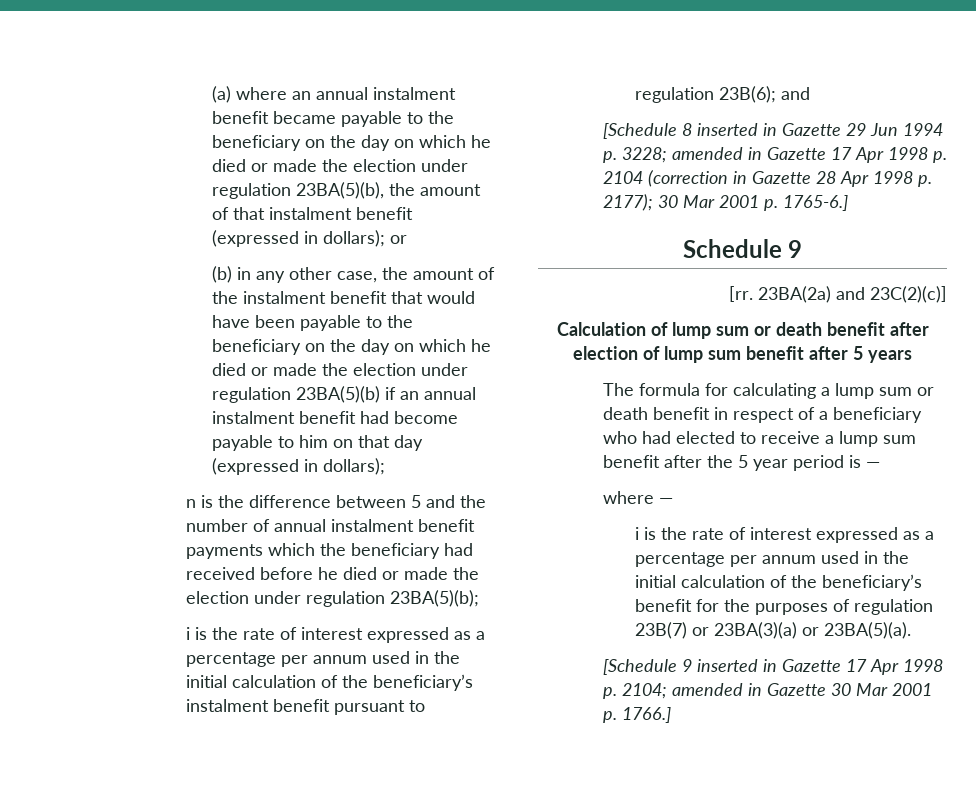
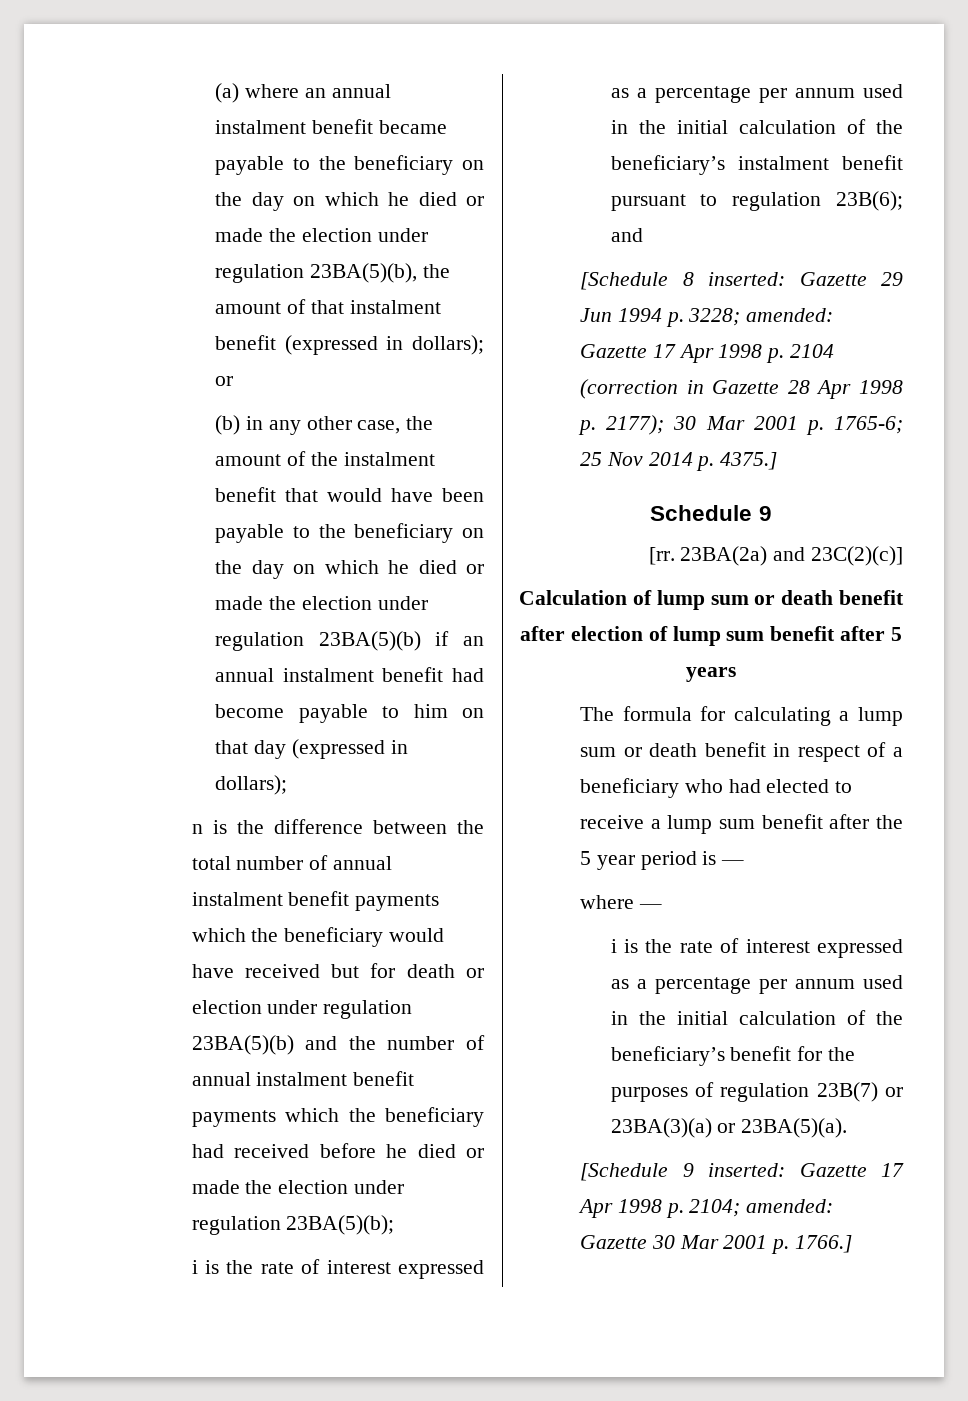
[411,495,422,508] 5 -> [457,820,484,834] [191,855,392,870] [191,891,440,911] [191,927,444,947] [191,963,484,978] [191,1000,413,1019] [191,1035,294,1055] the total number of annual instalment benefit payments which the beneficiary would have received but for death or election under regulation 23BA(5)(b)
[696,123,777,136] inserted in -> [708,272,786,286] inserted:
[671,147,762,160] amended in -> [746,308,834,322] amended:
[782,195,848,211] 1765-6.] -> [834,416,903,434] [580,452,778,471] 1765-6; 25 Nov 2014 p. 4375.]
[696,659,777,672] inserted in -> [708,1163,786,1177] inserted:
[671,683,762,696] amended in -> [746,1199,834,1213] amended:

